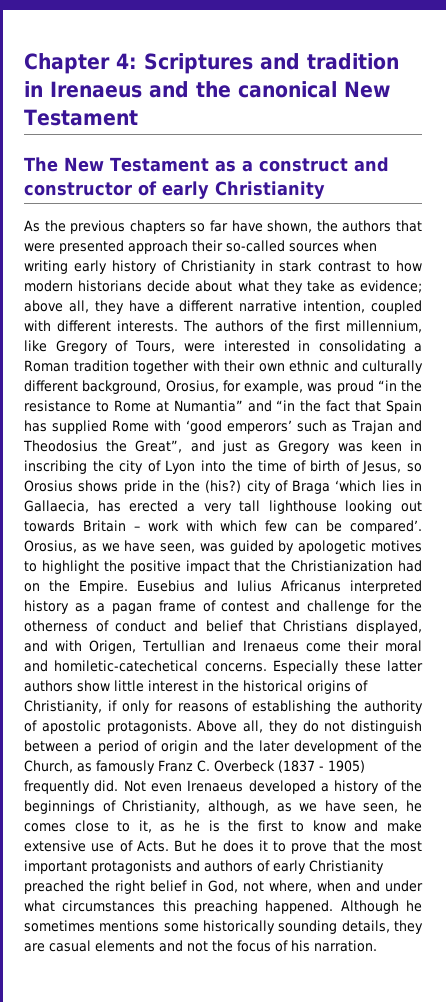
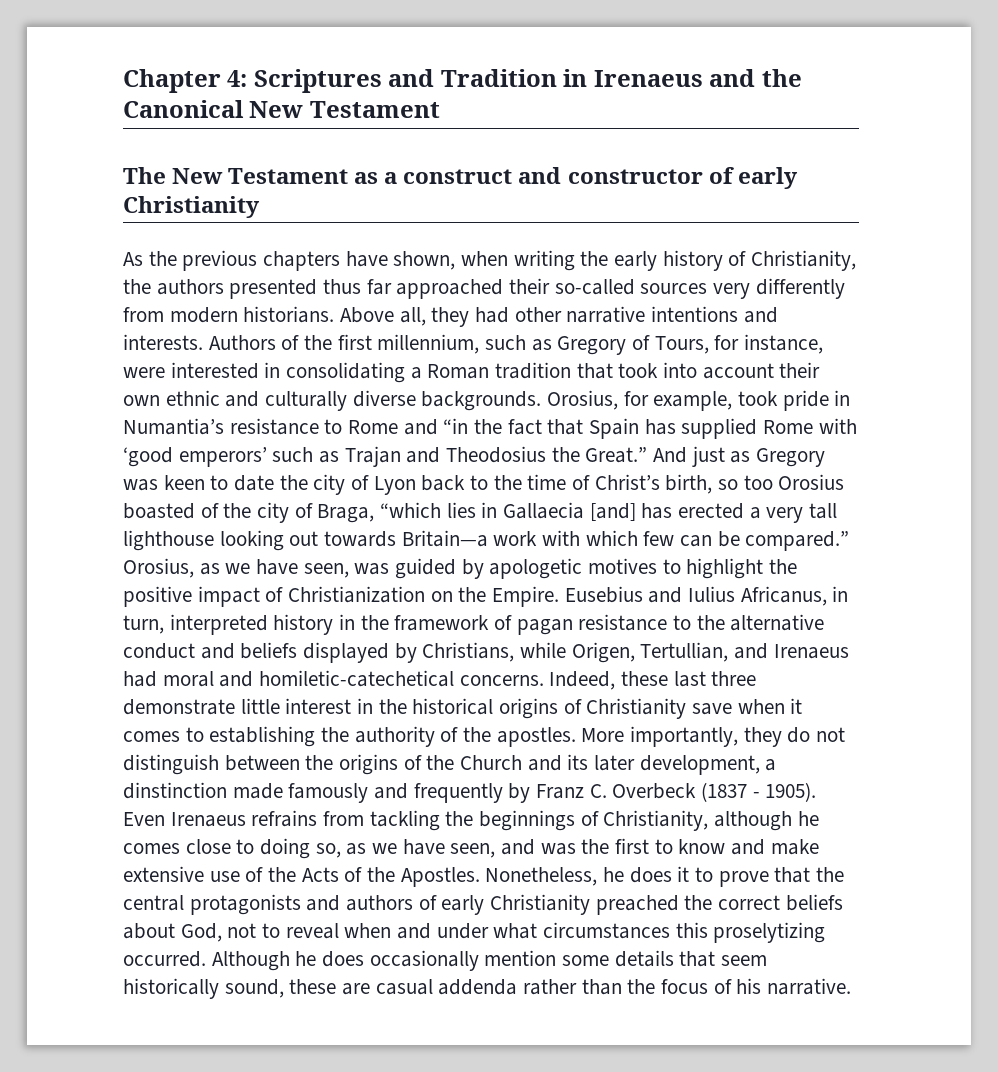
[307,53,399,70] tradition -> [440,69,557,87] Tradition
[238,81,337,98] canonical -> [123,100,244,118] Canonical
[190,220,423,233] [24,240,377,254] [24,260,423,274] [24,280,422,294] [24,300,422,314] [24,320,264,332] so far have shown, the authors that were presented approach their so-called sources when writing early history of Christianity in stark contrast to how modern historians decide about what they take as evidence; above all, they have a different narrative intention, coupled with different interests. The authors -> [345,250,857,271] [123,278,845,299] [123,306,778,327] [123,334,276,350] have shown, when writing the early history of Christianity, the authors presented thus far approached their so-called sources very differently from modern historians. Above all, they had other narrative intentions and interests. Authors
[24,340,47,352] like -> [485,335,552,351] such as
(176, 346) none -> [714,334,824,354] for instance,
[133,360,220,374] together with -> [576,362,774,379] that took into account
[24,380,162,394] different background, -> [352,390,542,411] diverse backgrounds.
[307,380,422,394] was proud “in the -> [738,390,851,411] [123,418,224,435] took pride in Numantia’s
[155,400,243,412] at Numantia” -> (399, 427) none
[135,440,215,453] Great”, and -> [585,447,688,463] Great.” And
[410,440,423,451] [24,460,87,474] in inscribing -> [210,475,275,491] to date
[200,460,226,472] into -> [421,475,489,491] back to
[310,460,423,474] [24,480,422,494] [24,500,89,513] birth of Jesus, so Orosius shows pride in the (his?) city of Braga ‘which lies in Gallaecia, -> [594,474,845,494] [123,502,636,523] Christ’s birth, so too Orosius boasted of the city of Braga, “which lies in Gallaecia [and]
[82,520,140,532] Britain – -> [401,530,488,547] Britain—a
[350,520,423,534] compared’. -> [745,531,850,551] compared.”
[234,560,422,572] that the Christianization had -> [265,586,426,603] of Christianization
[281,580,422,594] [24,600,422,614] [24,620,422,634] [24,640,422,654] [24,660,423,674] [24,680,110,692] Africanus interpreted history as a pagan frame of contest and challenge for the otherness of conduct and belief that Christians displayed, and with Origen, Tertullian and Irenaeus come their moral and homiletic-catechetical concerns. Especially these latter authors show -> [740,586,849,606] [123,614,825,635] [123,642,849,663] [123,670,757,690] [123,699,235,715] Africanus, in turn, interpreted history in the framework of pagan resistance to the alternative conduct and beliefs displayed by Christians, while Origen, Tertullian, and Irenaeus had moral and homiletic-catechetical concerns. Indeed, these last three demonstrate
[24,700,423,714] [24,720,263,734] Christianity, if only for reasons of establishing the authority of apostolic protagonists. Above all, -> [586,698,803,719] [123,726,739,747] Christianity save when it comes to establishing the authority of the apostles. More importantly,
[84,740,423,754] [24,760,155,774] a period of origin and the later development of the Church, as famously -> [305,754,777,775] [123,782,531,803] the origins of the Church and its later development, a dinstinction made famously and frequently by
[327,760,365,773] [24,780,422,794] [24,800,422,814] [24,820,220,833] 1905) frequently did. Not even Irenaeus developed a history of the beginnings of Christianity, although, as we have seen, he comes close to it, as he is -> [765,782,817,802] [123,810,819,831] [123,838,576,859] 1905). Even Irenaeus refrains from tackling the beginnings of Christianity, although he comes close to doing so, as we have seen, and was
[136,840,196,852] Acts. But -> [268,867,598,887] the Acts of the Apostles. Nonetheless,
[390,841,422,852] [24,860,87,874] most important -> [123,895,184,911] central
[115,880,312,894] right belief in God, not where, -> [718,894,843,911] [123,923,339,942] correct beliefs about God, not to reveal
[194,900,422,914] [24,920,423,934] [24,940,208,952] preaching happened. Although he sometimes mentions some historically sounding details, they are casual elements and not -> [713,922,826,943] [123,950,768,971] [123,978,622,999] proselytizing occurred. Although he does occasionally mention some details that seem historically sound, these are casual addenda rather than
[314,940,377,952] narration. -> [767,978,852,995] narrative.

